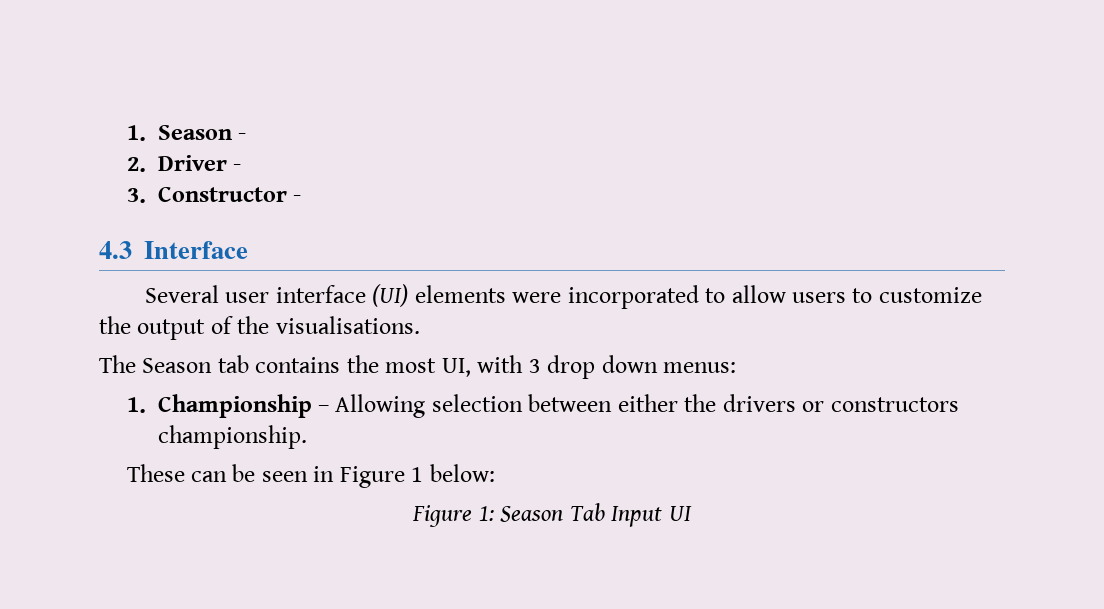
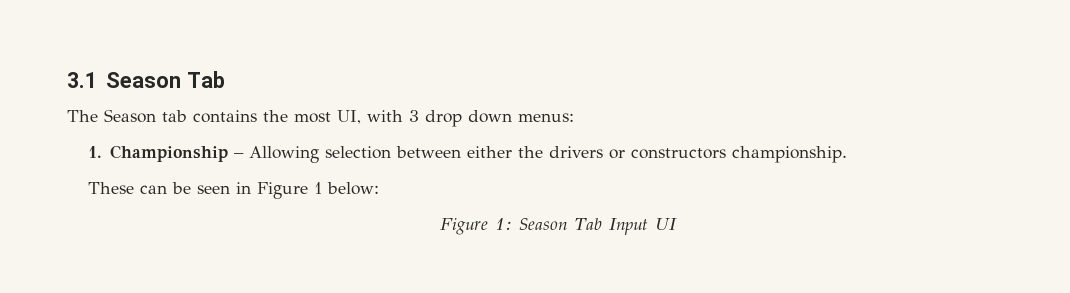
[126,125,246,141] [126,155,241,172] [126,187,301,203] [99,241,248,259] [144,284,982,309] [99,316,420,340] 1. Season - // 2. Driver - // 3. Constructor - // 4.3 Interface // Several user interface (UI) elements were incorporated to allow users to customize the output of the visualisations. -> [67,71,225,88] 3.1 Season Tab

